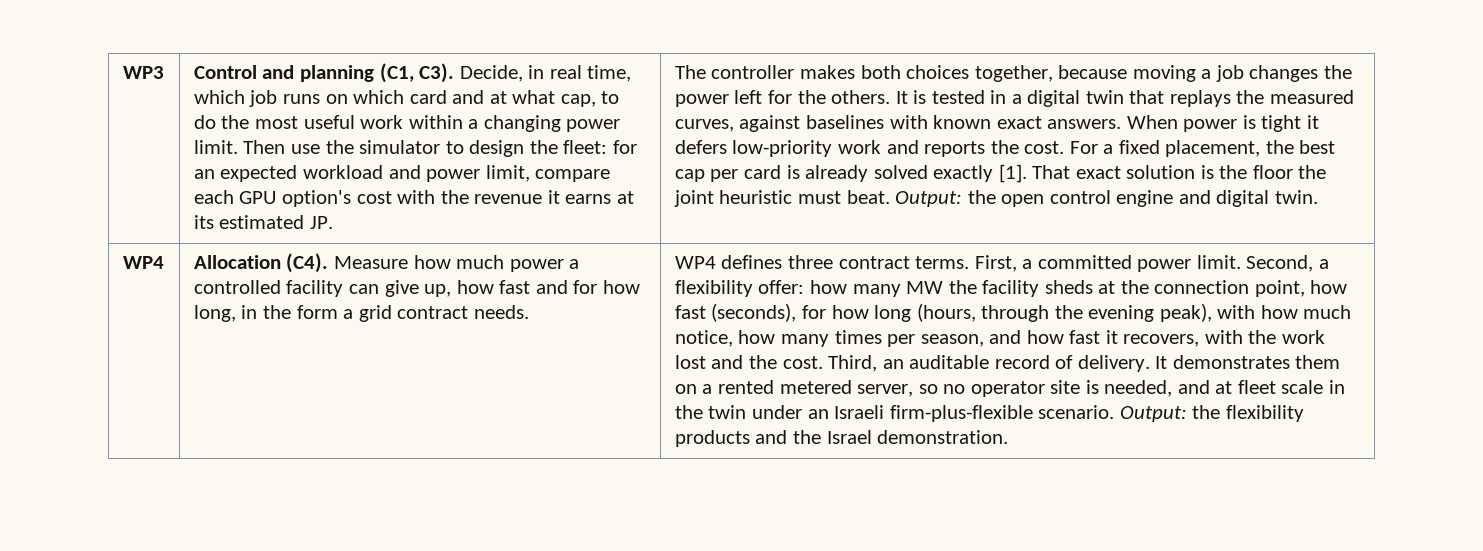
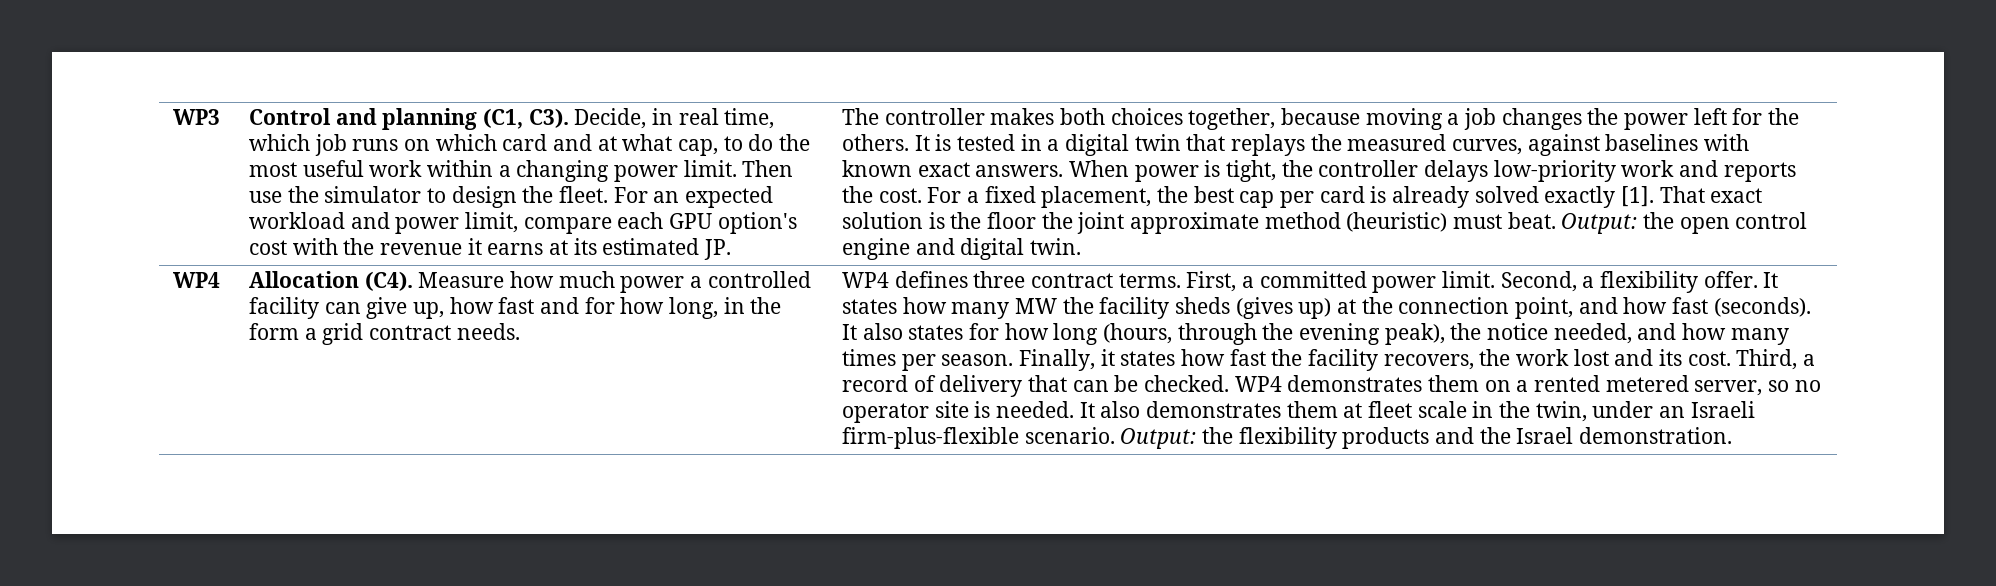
[563,140,637,154] fleet: for -> [559,186,648,203] fleet. For
[1261,115,1319,132] [674,140,727,154] tight it defers -> [1226,160,1489,182] tight, the controller delays
[719,190,793,204] heuristic -> [1130,212,1448,234] approximate method (heuristic)
[758,280,805,294] offer: -> [1703,271,1779,288] [842,299,898,314] offer. It states
(1093, 287) none -> [1235,297,1332,319] (gives up)
[1310,280,1348,294] [674,303,797,322] how fast (seconds), -> [1578,297,1811,317] [842,323,964,340] and how fast (seconds). It also states
[1217,305,1352,319] [674,330,1243,347] with how much notice, how many times per season, and how fast it recovers, with -> [1450,323,1789,345] [842,349,1474,371] the notice needed, and how many times per season. Finally, it states how fast the facility recovers,
[748,355,777,369] the -> [1659,349,1683,366] its
[882,355,1168,372] an auditable record of delivery. It -> [1803,354,1816,366] [842,375,1282,397] a record of delivery that can be checked. WP4
[1104,380,1210,397] needed, and -> [996,401,1338,418] needed. It also demonstrates them
[708,405,747,419] twin -> [1535,401,1587,422] twin,

